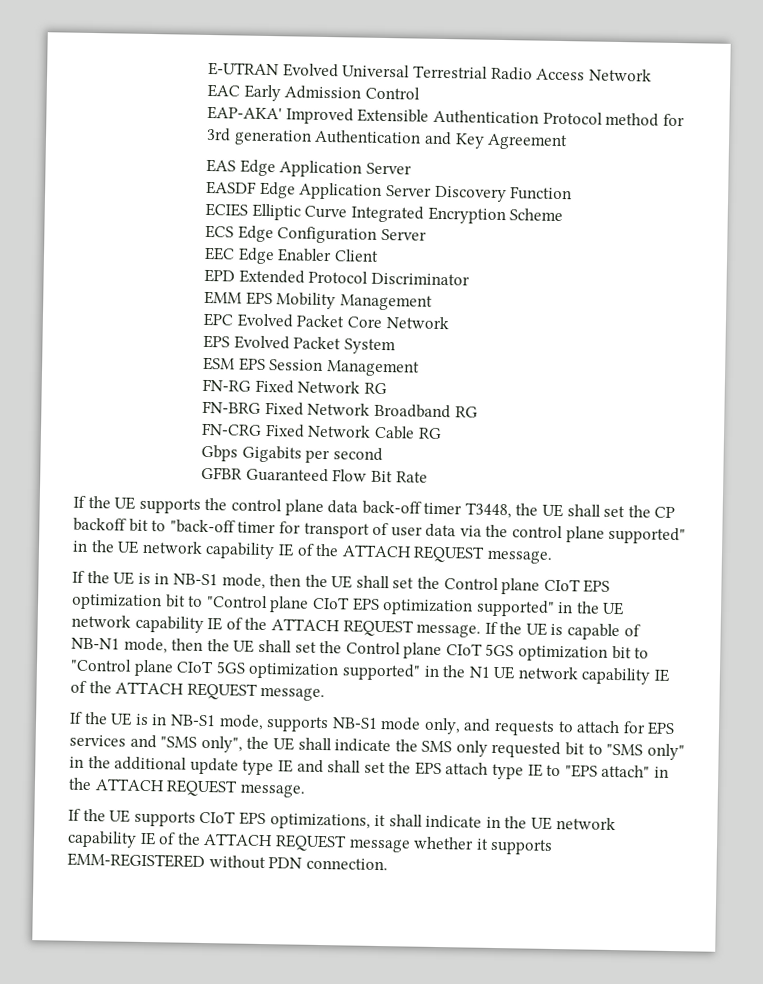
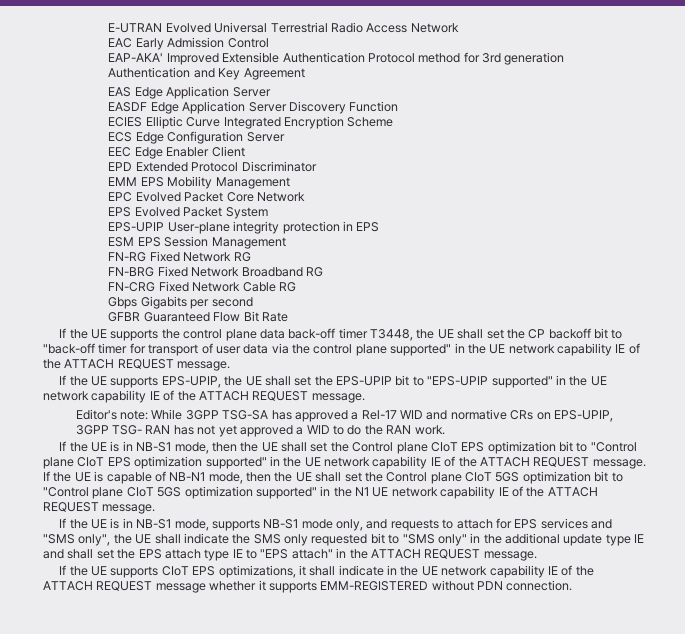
(396, 346) none -> [108,221,380,234] // EPS-UPIP User-plane integrity protection in EPS
(553, 556) none -> [59,375,607,388] [43,390,365,403] [75,409,613,422] [75,425,445,437] // If the UE supports EPS-UPIP, the UE shall set the EPS-UPIP bit to "EPS-UPIP supported" in the UE network capability IE of the ATTACH REQUEST message. // Editor's note: While 3GPP TSG-SA has approved a Rel-17 WID and normative CRs on EPS-UPIP, 3GPP TSG- RAN has not yet approved a WID to do the RAN work.

